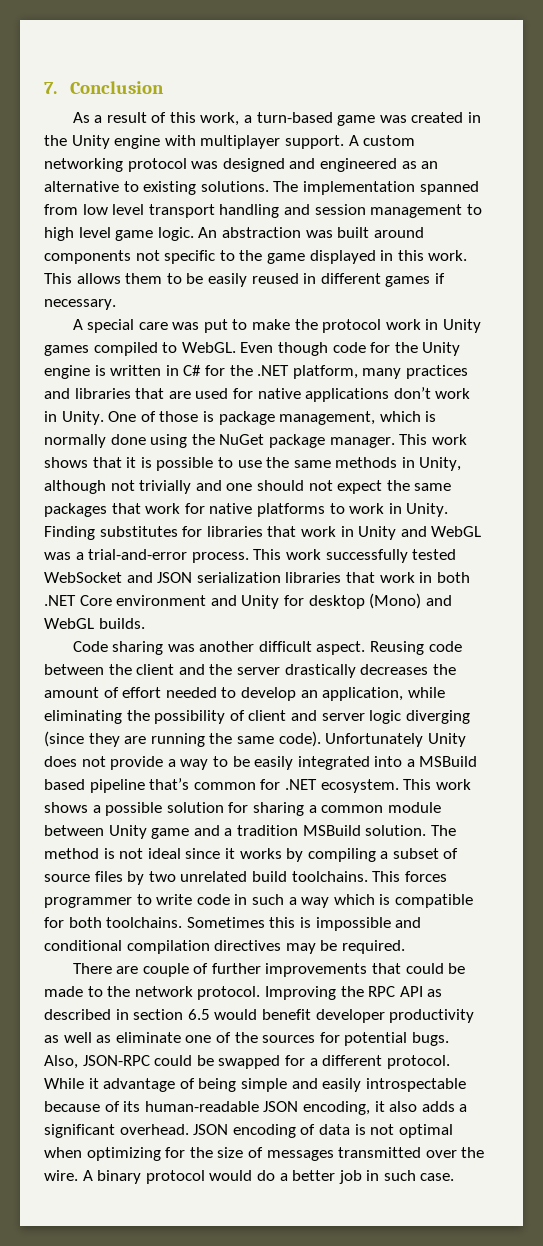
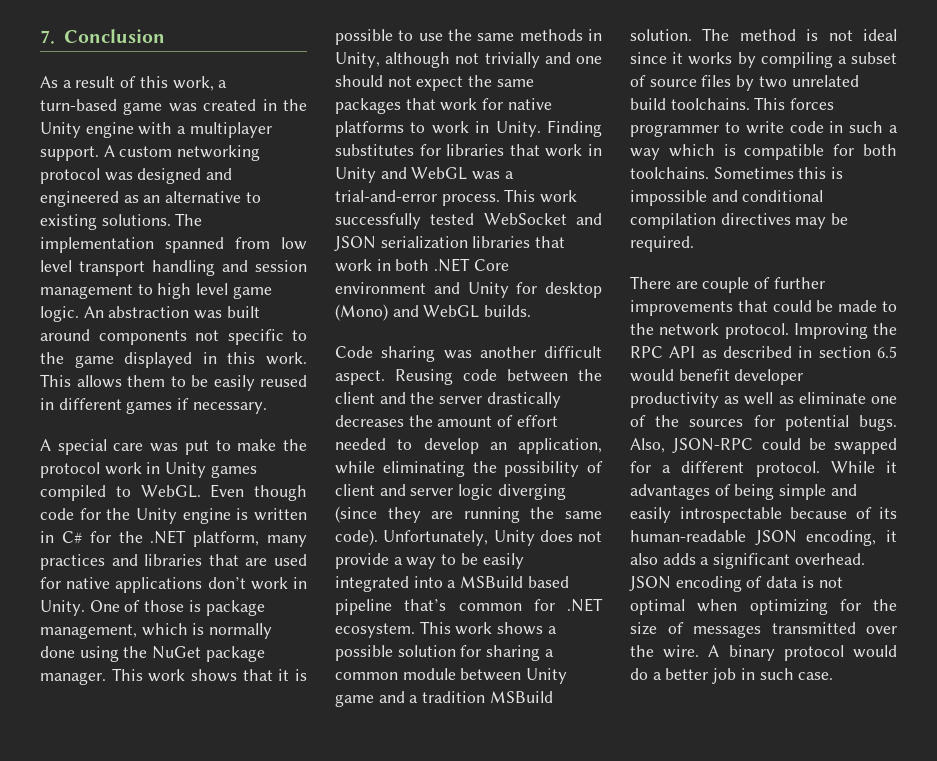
(196, 140) none -> [177,126,187,134] a
[325,733,424,747] Unfortunately -> [383,530,489,546] Unfortunately,
[103,1078,176,1092] advantage -> [630,484,710,500] advantages

